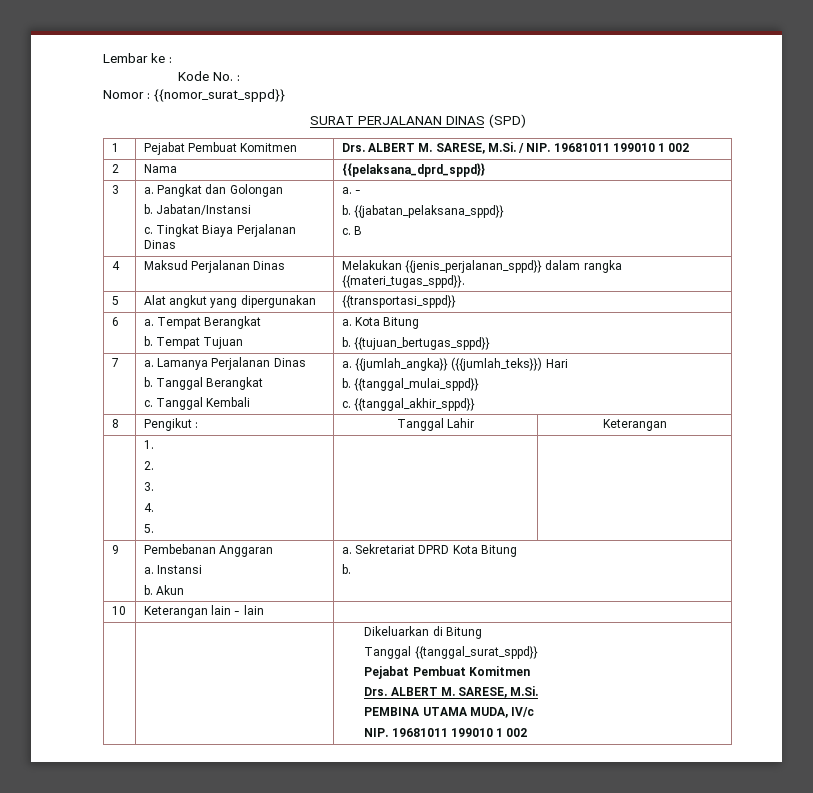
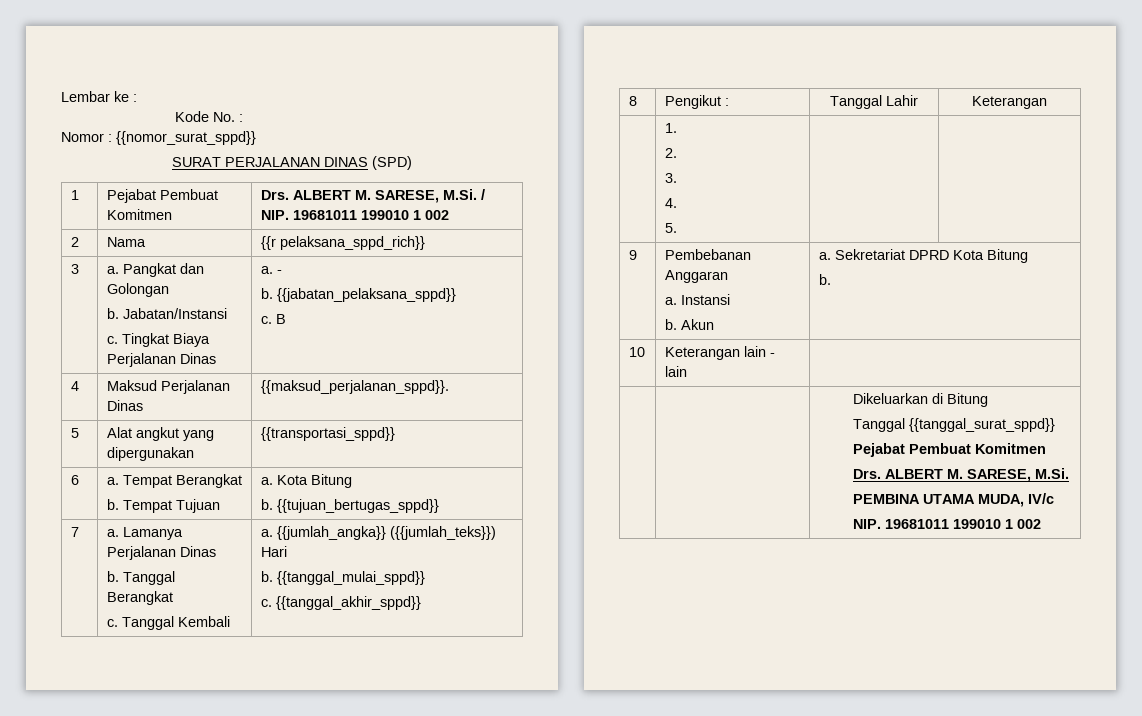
[341,163,485,177] {{pelaksana_dprd_sppd}} -> [260,236,425,250] {{r pelaksana_sppd_rich}}
[341,260,622,273] [341,275,465,288] Melakukan {{jenis_perjalanan_sppd}} dalam rangka {{materi_tugas_sppd}}. -> [260,380,449,394] {{maksud_perjalanan_sppd}}.

